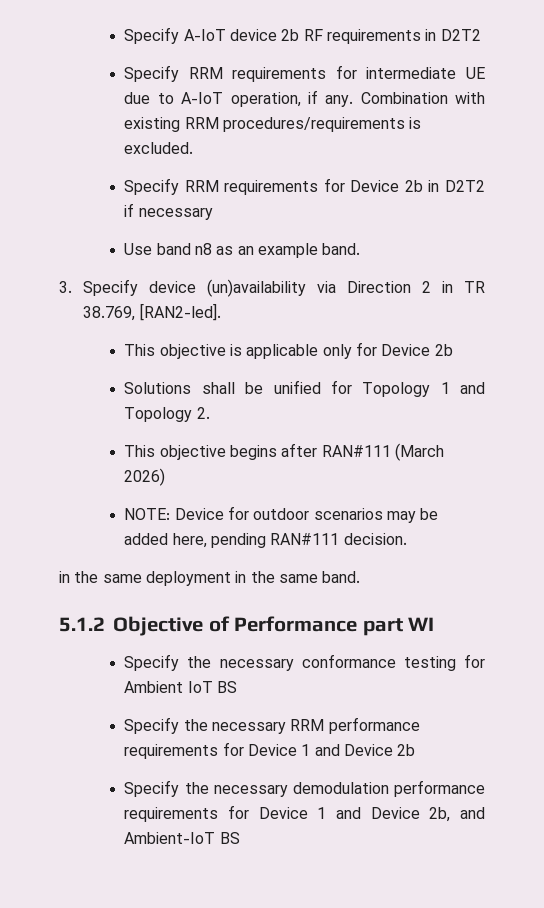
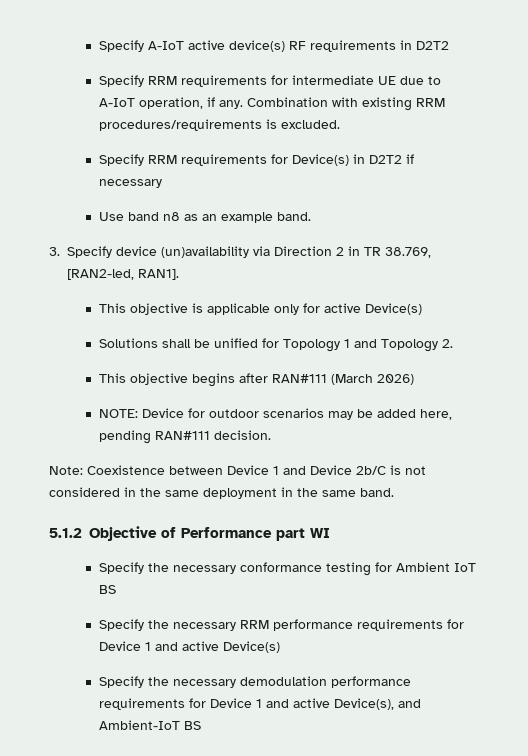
[230,29,300,41] device 2b -> [187,40,285,52] active device(s)
[350,180,423,192] Device 2b -> [291,154,349,166] Device(s)
[139,303,222,321] [RAN2-led]. -> [67,269,179,280] [RAN2-led, RAN1].
[381,344,453,356] Device 2b -> [323,303,422,315] active Device(s)
(407, 539) none -> [49,465,426,475] [49,487,120,497] Note: Coexistence between Device 1 and Device 2b/C is not considered
[343,744,416,756] Device 2b -> [181,641,280,653] active Device(s)
[370,807,451,822] Device 2b, -> [292,698,394,710] active Device(s),

